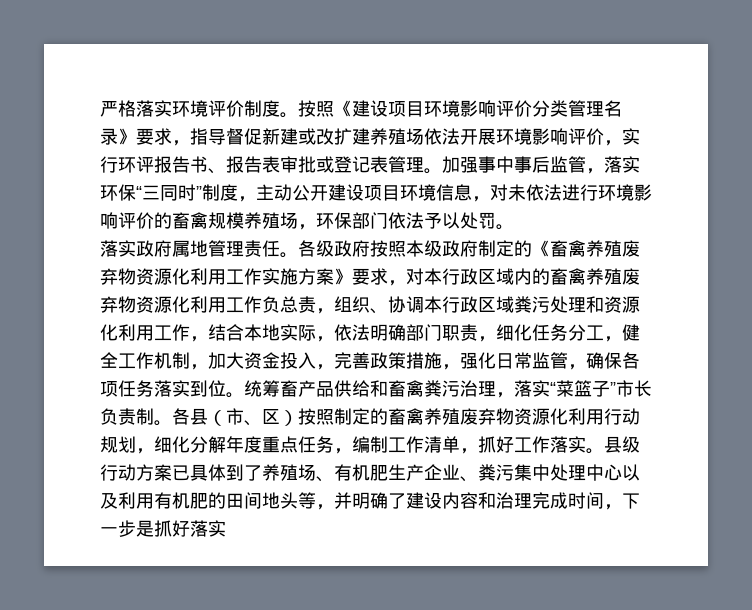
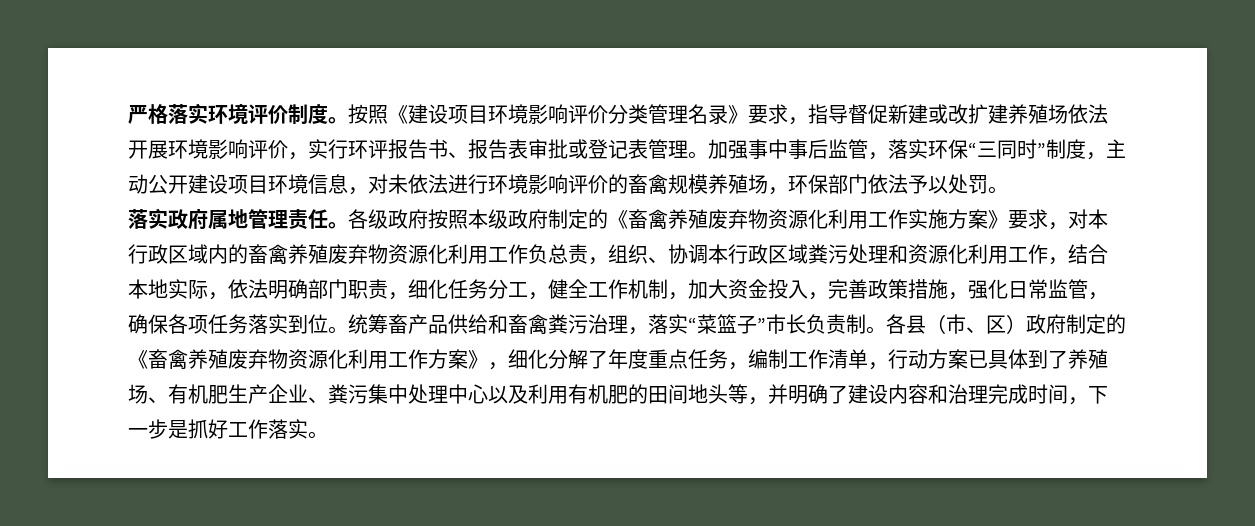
[298,408,640,425] [100,436,136,453] 按照制定的畜禽养殖废弃物资源化利用行动规划 -> [1026,314,1126,334] [128,349,488,369] 政府制定的《畜禽养殖废弃物资源化利用工作方案》
(226, 444) none -> [588,350,608,369] 了
[478,436,640,454] 抓好工作落实。县级 -> (888, 366) none
[190,520,226,537] 落实 -> [228,419,328,439] 工作落实。

